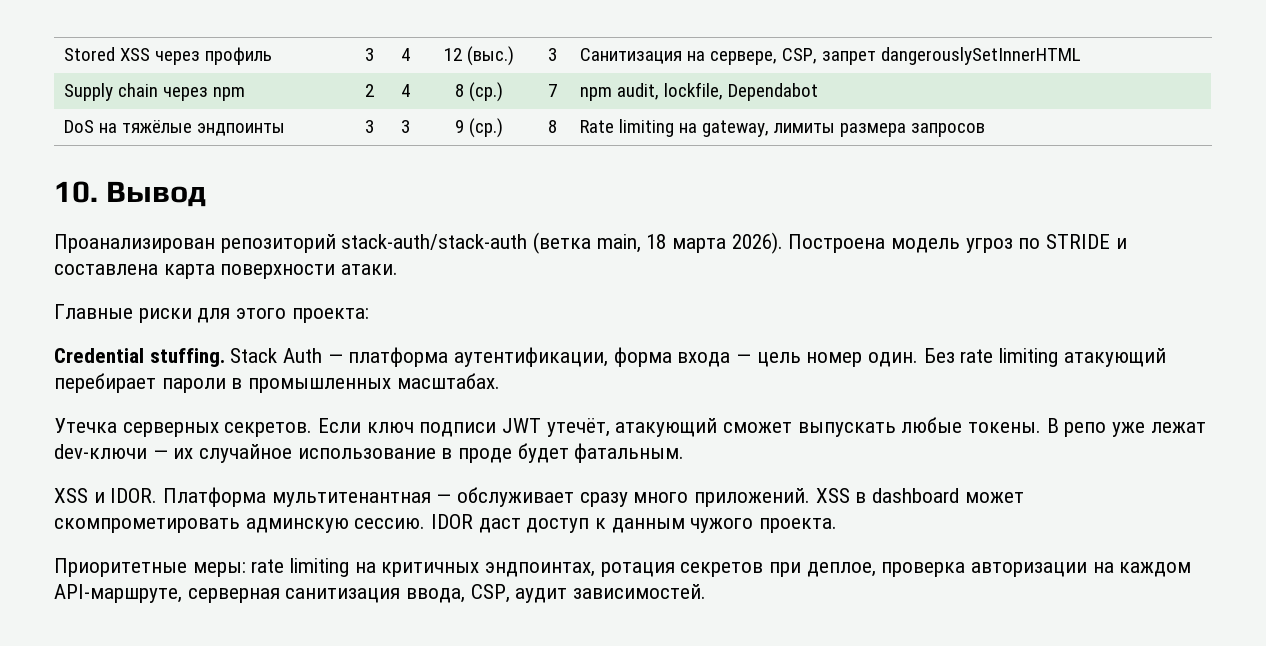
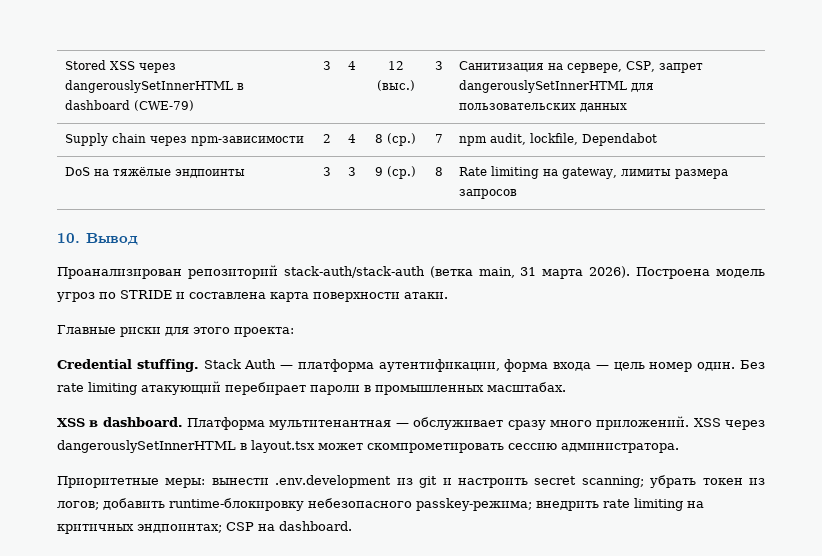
[204,47,272,65] профиль -> [65,80,245,93] [65,100,195,111] dangerouslySetInnerHTML в dashboard (CWE-79)
(1082, 56) none -> [631,83,655,92] [459,103,628,112] для пользовательских данных
[212,87,245,101] npm -> [191,136,305,146] npm-зависимости
[646,234,667,249] 18 -> [520,267,537,276] 31
[54,417,1206,437] [54,443,685,463] [54,488,158,503] Утечка серверных секретов. Если ключ подписи JWT утечёт, атакующий сможет выпускать любые токены. В репо уже лежат dev-ключи — их случайное использование в проде будет фатальным. // XSS и IDOR. -> [57,417,183,427] XSS в dashboard.
[855,488,1024,503] [54,514,838,533] [54,558,1192,577] [54,584,707,603] в dashboard может скомпрометировать админскую сессию. IDOR даст доступ к данным чужого проекта. // Приоритетные меры: rate limiting на критичных эндпоинтах, ротация секретов при деплое, проверка авторизации на каждом API-маршруте, серверная санитизация ввода, CSP, аудит зависимостей. -> [725,420,766,430] [57,440,679,453] [57,475,765,488] [57,498,704,511] [57,521,352,534] через dangerouslySetInnerHTML в layout.tsx может скомпрометировать сессию администратора. // Приоритетные меры: вынести .env.development из git и настроить secret scanning; убрать токен из логов; добавить runtime-блокировку небезопасного passkey-режима; внедрить rate limiting на критичных эндпоинтах; CSP на dashboard.

